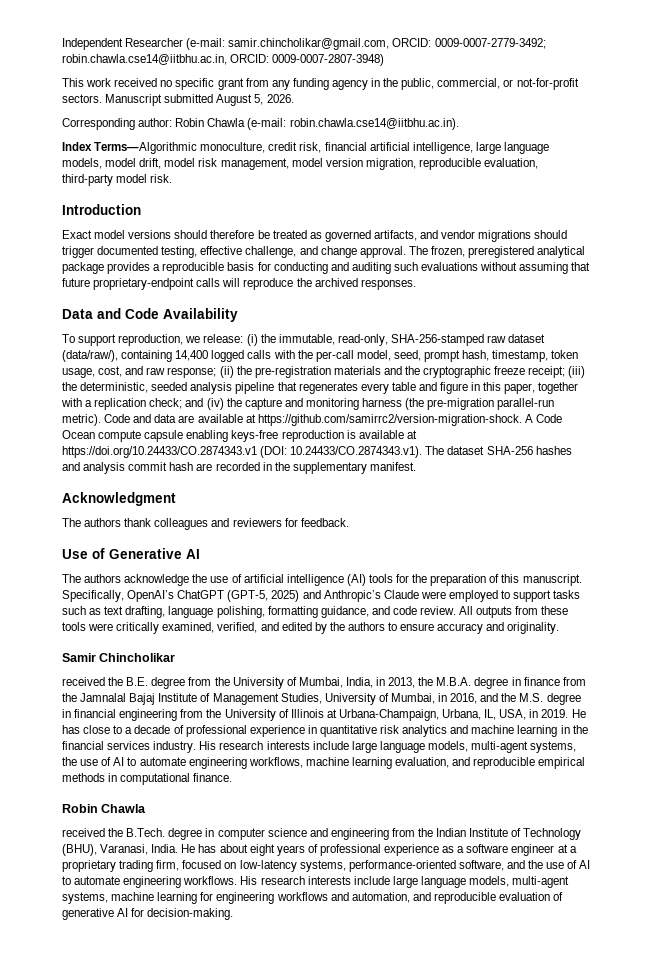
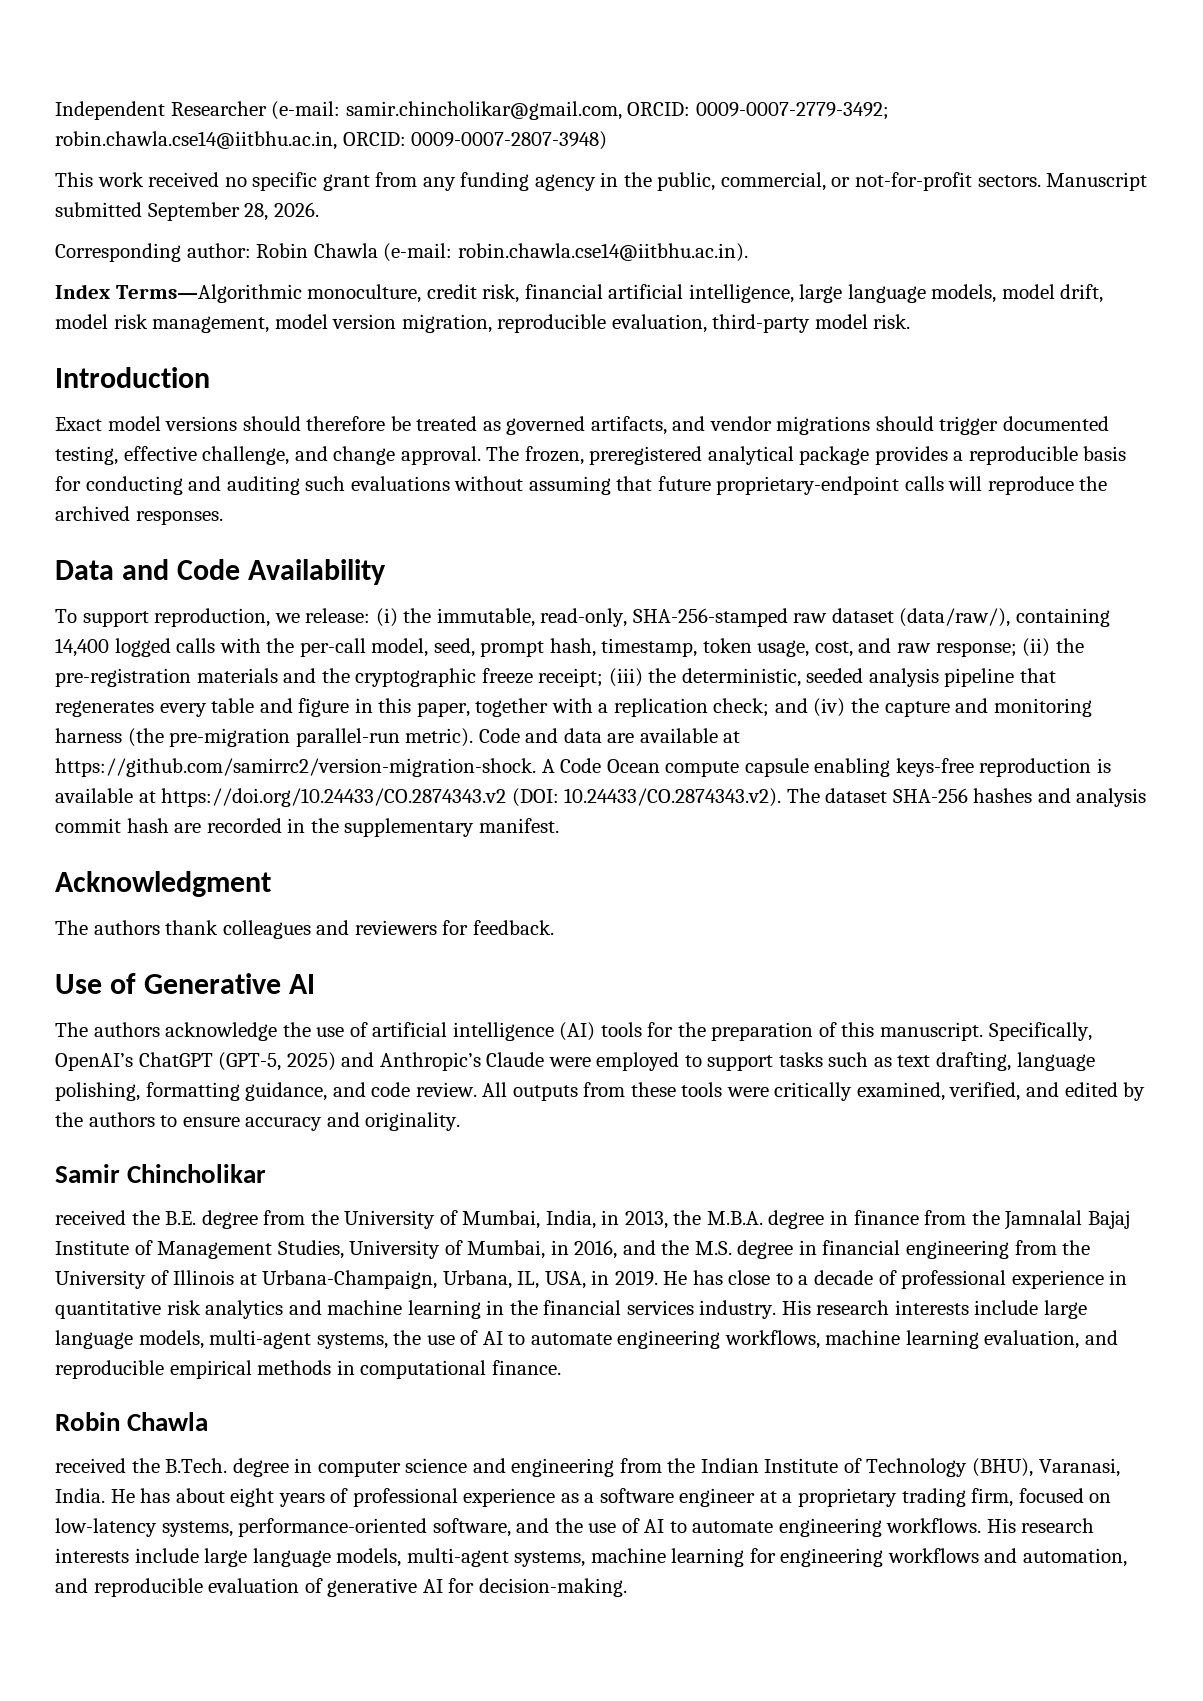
[216,94,264,106] August 5, -> [147,202,269,221] September 28,
[62,446,423,458] https://doi.org/10.24433/CO.2874343.v1 (DOI: 10.24433/CO.2874343.v1). -> [161,788,782,807] https://doi.org/10.24433/CO.2874343.v2 (DOI: 10.24433/CO.2874343.v2).

